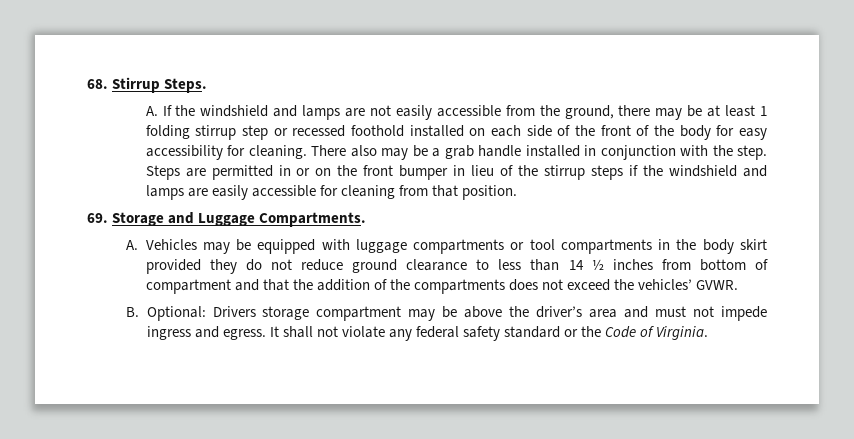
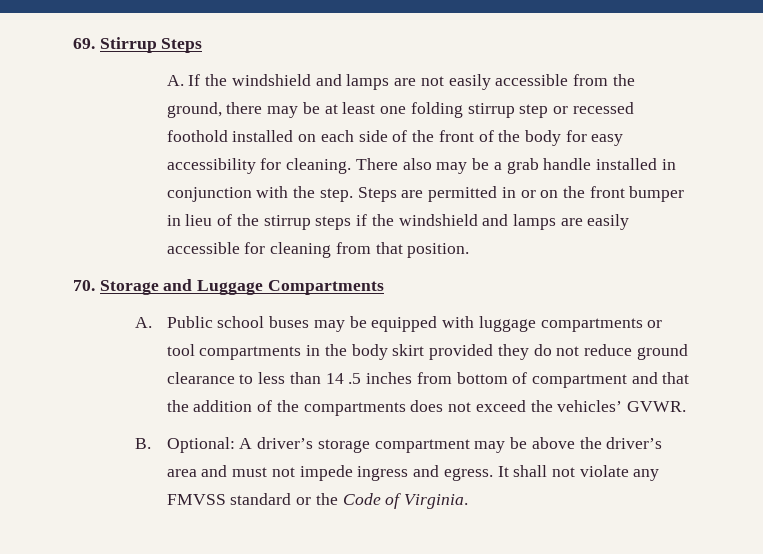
[87,77,208,93] 68. Stirrup Steps. -> [73,37,203,53] 69. Stirrup Steps
[760,106,768,116] 1 -> [380,106,407,114] one
[87,213,108,223] 69. -> [73,280,95,291] 70.
[259,212,367,227] [126,239,197,250] Compartments. // A. Vehicles -> [267,280,384,295] [135,316,310,328] Compartments // A. Public school buses
[591,259,604,270] ½ -> [348,373,362,384] .5
[212,306,256,317] Drivers -> [239,437,314,449] A driver’s
[415,326,501,341] federal safety -> [166,494,226,505] FMVSS

